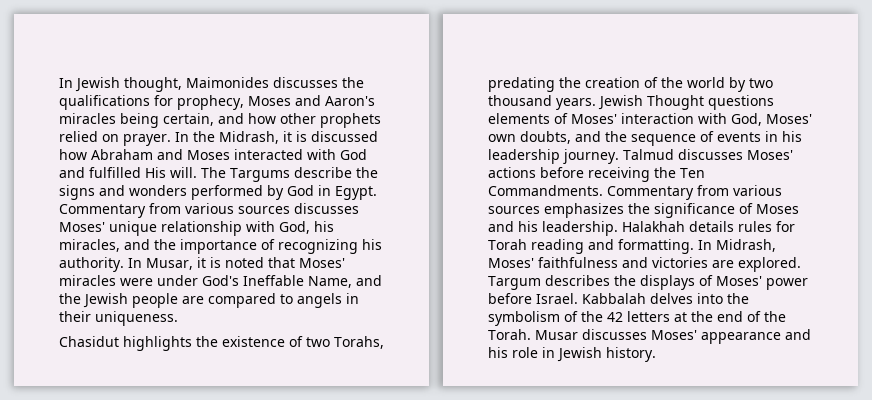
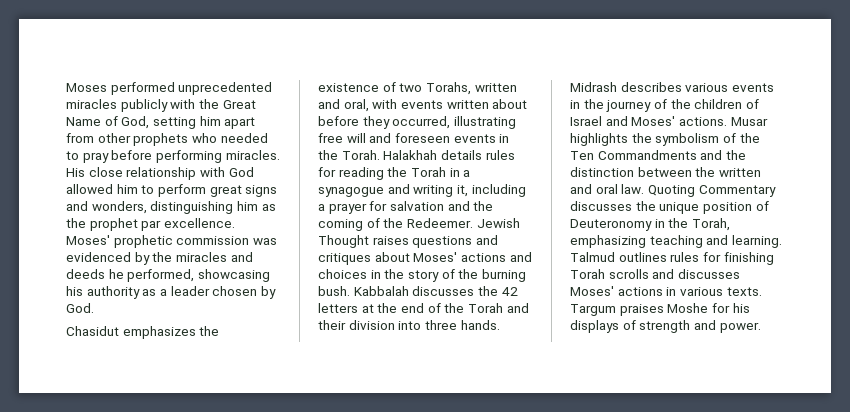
[59,77,364,92] [59,95,375,110] [59,113,381,128] [59,131,378,146] [59,149,367,160] [59,167,378,182] [59,185,377,200] [59,203,359,218] [59,221,334,236] [59,239,382,254] [59,257,345,272] [59,275,382,288] [59,293,359,308] [59,311,178,326] In Jewish thought, Maimonides discusses the qualifications for prophecy, Moses and Aaron's miracles being certain, and how other prophets relied on prayer. In the Midrash, it is discussed how Abraham and Moses interacted with God and fulfilled His will. The Targums describe the signs and wonders performed by God in Egypt. Commentary from various sources discusses Moses' unique relationship with God, his miracles, and the importance of recognizing his authority. In Musar, it is noted that Moses' miracles were under God's Ineffable Name, and the Jewish people are compared to angels in their uniqueness. -> [66,82,273,95] [66,99,256,112] [66,116,256,129] [66,133,268,146] [66,150,280,163] [66,167,254,180] [66,184,278,197] [66,201,276,214] [66,218,235,231] [66,235,277,248] [66,252,253,265] [66,269,270,282] [66,286,276,299] [66,303,94,313] Moses performed unprecedented miracles publicly with the Great Name of God, setting him apart from other prophets who needed to pray before performing miracles. His close relationship with God allowed him to perform great signs and wonders, distinguishing him as the prophet par excellence. Moses' prophetic commission was evidenced by the miracles and deeds he performed, showcasing his authority as a leader chosen by God.
[123,336,192,351] highlights -> [122,326,196,339] emphasizes
[488,77,773,92] [488,95,774,110] [488,113,812,126] [488,131,802,146] [488,149,793,164] [488,167,705,182] [488,185,782,200] [488,203,799,218] [488,221,795,236] [488,239,776,254] [488,257,801,272] [488,275,808,290] [488,293,749,304] [488,311,578,326] predating the creation of the world by two thousand years. Jewish Thought questions elements of Moses' interaction with God, Moses' own doubts, and the sequence of events in his leadership journey. Talmud discusses Moses' actions before receiving the Ten Commandments. Commentary from various sources emphasizes the significance of Moses and his leadership. Halakhah details rules for Torah reading and formatting. In Midrash, Moses' faithfulness and victories are explored. Targum describes the displays of Moses' power before Israel. Kabbalah delves into the symbolism of -> [474,83,517,92] [318,99,528,112] [318,116,516,129] [318,133,510,143] [318,150,515,160] [318,167,471,180] [318,184,526,197] [318,201,494,214] [318,218,520,231] [318,235,498,248] [318,252,532,265] [318,269,526,282] [318,286,475,296] written and oral, with events written about before they occurred, illustrating free will and foreseen events in the Torah. Halakhah details rules for reading the Torah in a synagogue and writing it, including a prayer for salvation and the coming of the Redeemer. Jewish Thought raises questions and critiques about Moses' actions and choices in the story of the burning bush. Kabbalah discusses
[488,329,811,344] [488,347,656,362] Torah. Musar discusses Moses' appearance and his role in Jewish history. -> [467,303,529,313] [318,320,500,330] [570,82,774,92] [570,99,759,112] [570,116,768,126] [570,133,760,146] [570,150,746,160] [570,167,761,177] [570,184,776,197] [570,201,769,214] [570,218,730,231] [570,235,782,248] [570,252,774,265] [570,269,740,279] [570,286,762,296] [570,303,750,316] [570,320,761,333] Torah and their division into three hands. Midrash describes various events in the journey of the children of Israel and Moses' actions. Musar highlights the symbolism of the Ten Commandments and the distinction between the written and oral law. Quoting Commentary discusses the unique position of Deuteronomy in the Torah, emphasizing teaching and learning. Talmud outlines rules for finishing Torah scrolls and discusses Moses' actions in various texts. Targum praises Moshe for his displays of strength and power.

